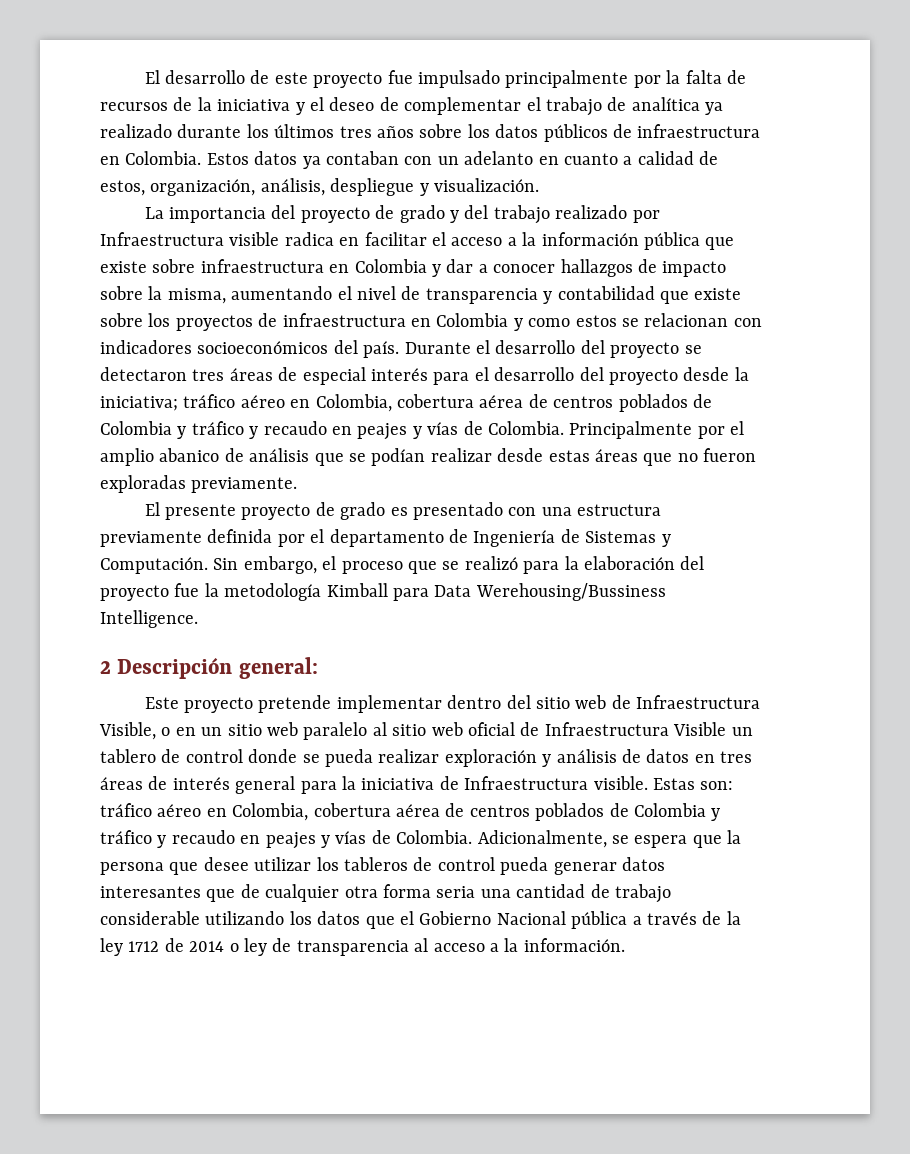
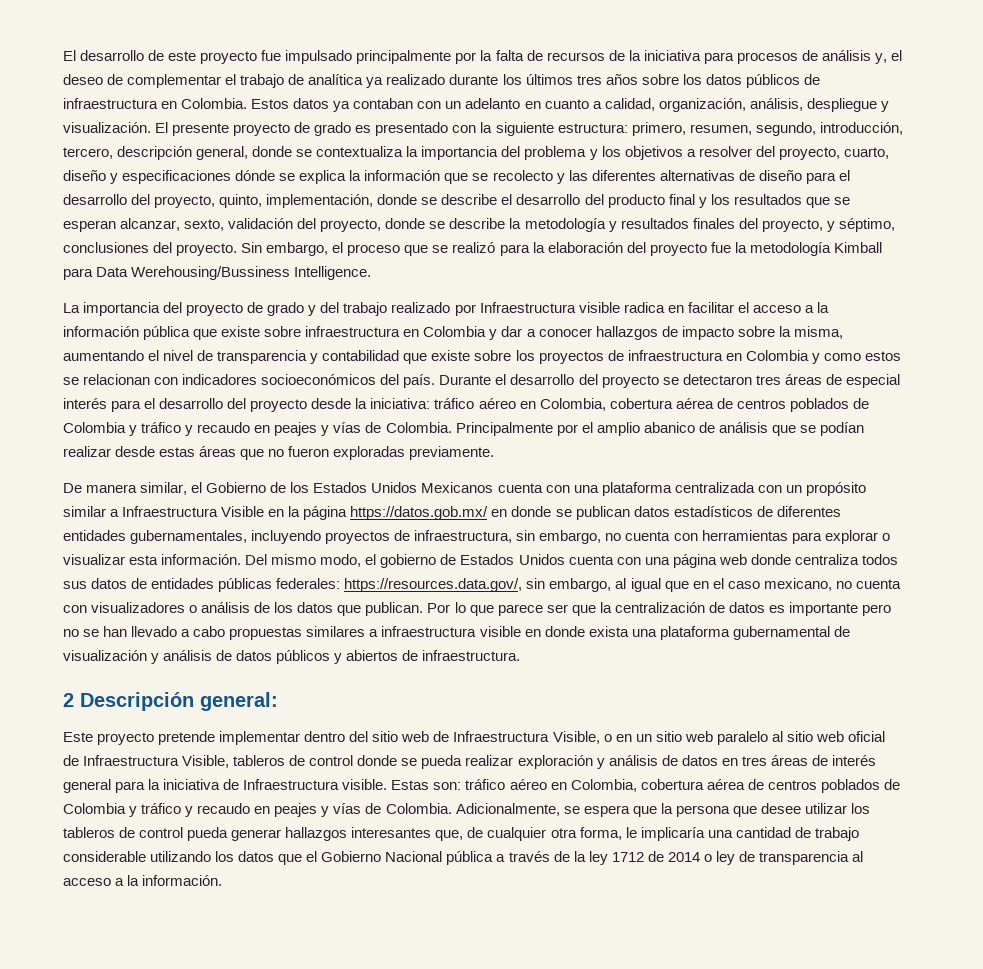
[295,102,305,115] y -> [703,50,887,64] para procesos de análisis y,
[637,151,719,165] [100,180,145,196] calidad de estos, -> [604,98,655,111] calidad,
(539, 185) none -> [155,122,903,136] [63,146,889,160] [63,170,850,184] [63,194,850,208] [63,218,895,232] [63,242,882,256] [63,266,372,280] El presente proyecto de grado es presentado con la siguiente estructura: primero, resumen, segundo, introducción, tercero, descripción general, donde se contextualiza la importancia del problema y los objetivos a resolver del proyecto, cuarto, diseño y especificaciones dónde se explica la información que se recolecto y las diferentes alternativas de diseño para el desarrollo del proyecto, quinto, implementación, donde se describe el desarrollo del producto final y los resultados que se esperan alcanzar, sexto, validación del proyecto, donde se describe la metodología y resultados finales del proyecto, y séptimo, conclusiones del proyecto. Sin embargo, el proceso que se realizó para la elaboración del proyecto fue la metodología Kimball para Data Werehousing/Bussiness Intelligence.
[100,396,178,411] iniciativa; -> [370,398,431,409] iniciativa:
[144,502,662,520] [100,529,671,547] [100,556,705,574] [100,583,666,601] [100,610,198,628] El presente proyecto de grado es presentado con una estructura previamente definida por el departamento de Ingeniería de Sistemas y Computación. Sin embargo, el proceso que se realizó para la elaboración del proyecto fue la metodología Kimball para Data Werehousing/Bussiness Intelligence. -> [63,482,866,496] [63,506,841,520] [63,530,890,544] [63,554,898,568] [63,578,901,592] [63,602,892,616] [63,626,850,640] [63,650,521,664] De manera similar, el Gobierno de los Estados Unidos Mexicanos cuenta con una plataforma centralizada con un propósito similar a Infraestructura Visible en la página https://datos.gob.mx/ en donde se publican datos estadísticos de diferentes entidades gubernamentales, incluyendo proyectos de infraestructura, sin embargo, no cuenta con herramientas para explorar o visualizar esta información. Del mismo modo, el gobierno de Estados Unidos cuenta con una página web donde centraliza todos sus datos de entidades públicas federales: https://resources.data.gov/, sin embargo, al igual que en el caso mexicano, no cuenta con visualizadores o análisis de los datos que publican. Por lo que parece ser que la centralización de datos es importante pero no se han llevado a cabo propuestas similares a infraestructura visible en donde exista una plataforma gubernamental de visualización y análisis de datos públicos y abiertos de infraestructura.
[673,722,753,736] [100,749,156,763] Visible un tablero -> [182,755,286,768] Visible, tableros
[621,857,665,871] [100,884,476,902] datos interesantes que de cualquier otra forma seria -> [285,827,705,841] hallazgos interesantes que, de cualquier otra forma, le implicaría

